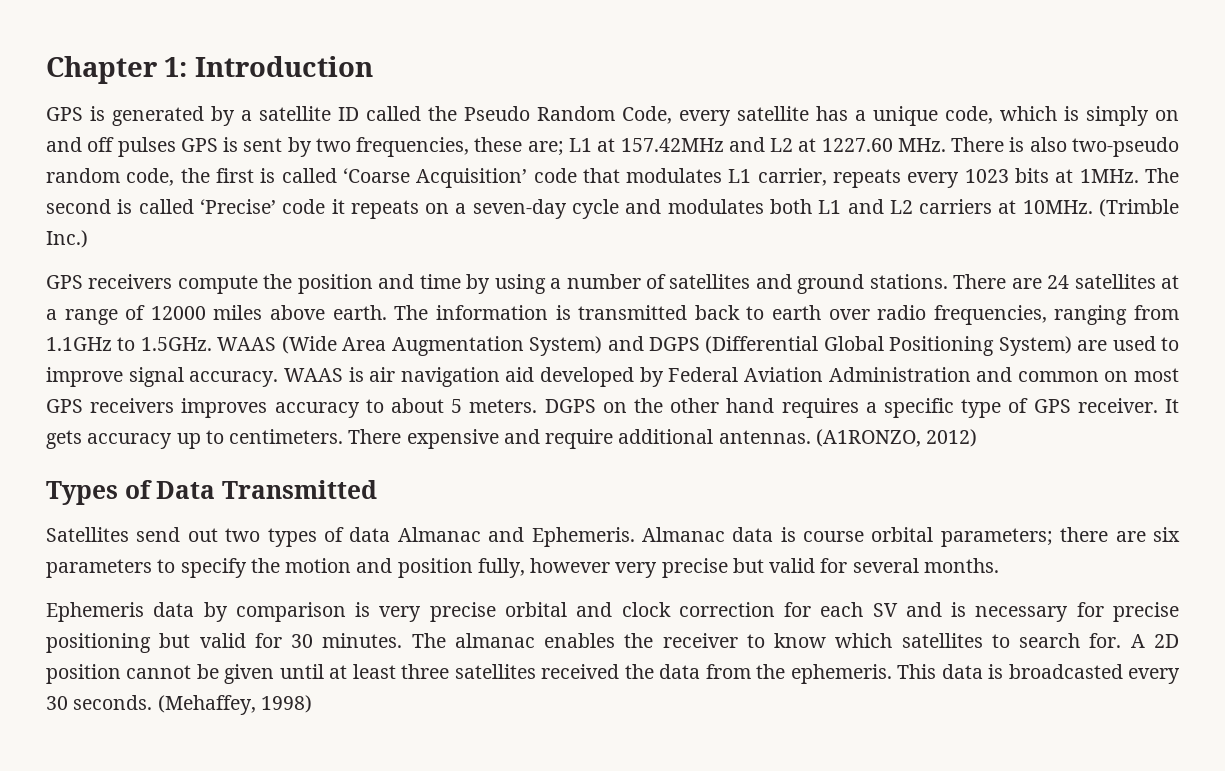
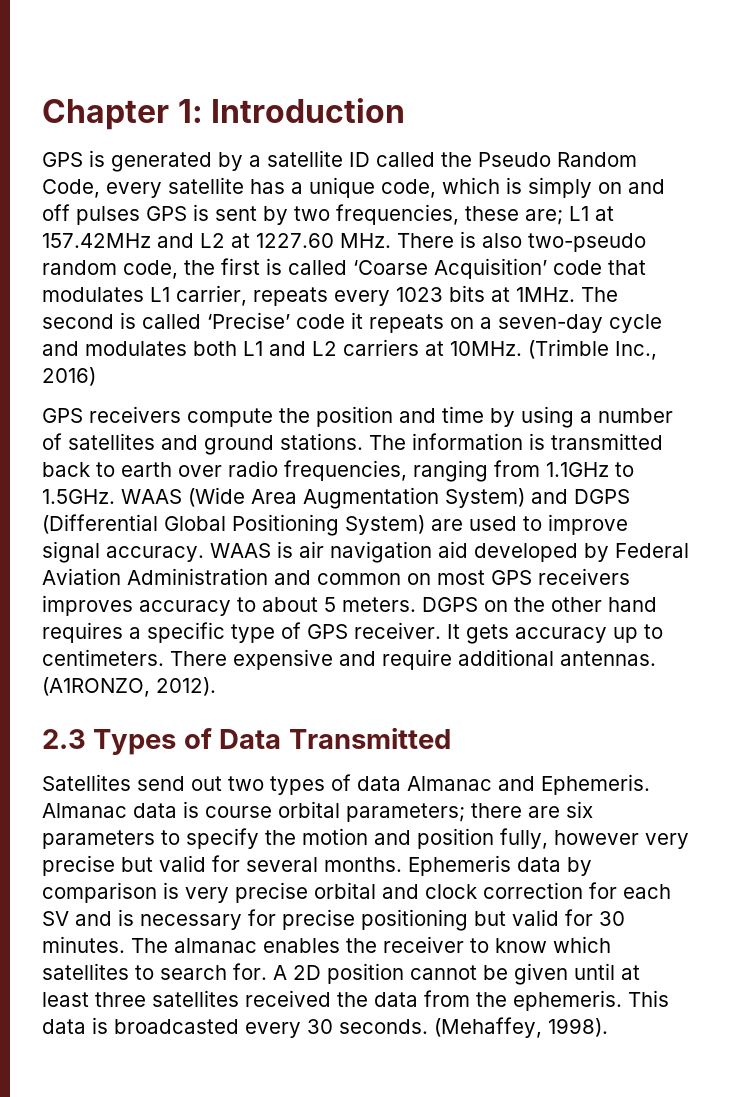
[46,230,88,248] Inc.) -> [615,341,657,360] [42,367,96,386] Inc., 2016)
[953,274,1180,289] [46,305,387,325] There are 24 satellites at a range of 12000 miles above earth. -> (363, 441) none
[926,429,978,447] 2012) // -> [156,677,216,696] [42,729,86,749] 2012). // 2.3
(999, 565) // -> (402, 864) none
[260,695,312,713] 1998) -> [548,1018,608,1037] 1998).

